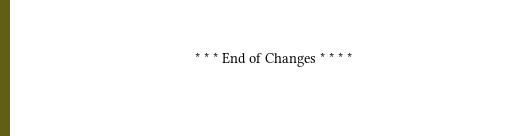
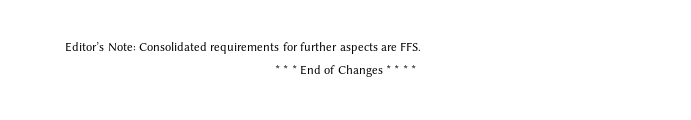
(194, 57) none -> [65,42,422,54] Editor’s Note: Consolidated requirements for further aspects are FFS. //

